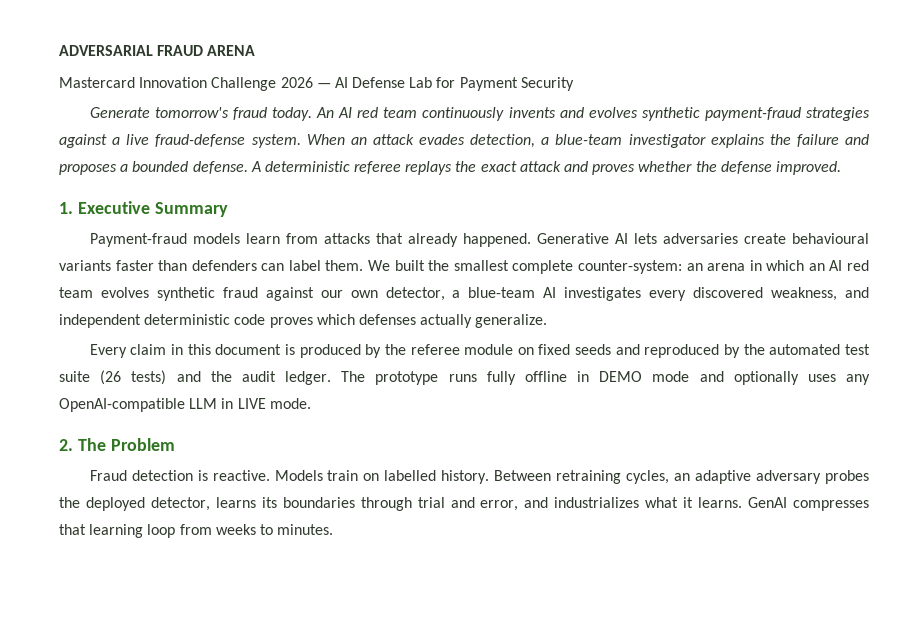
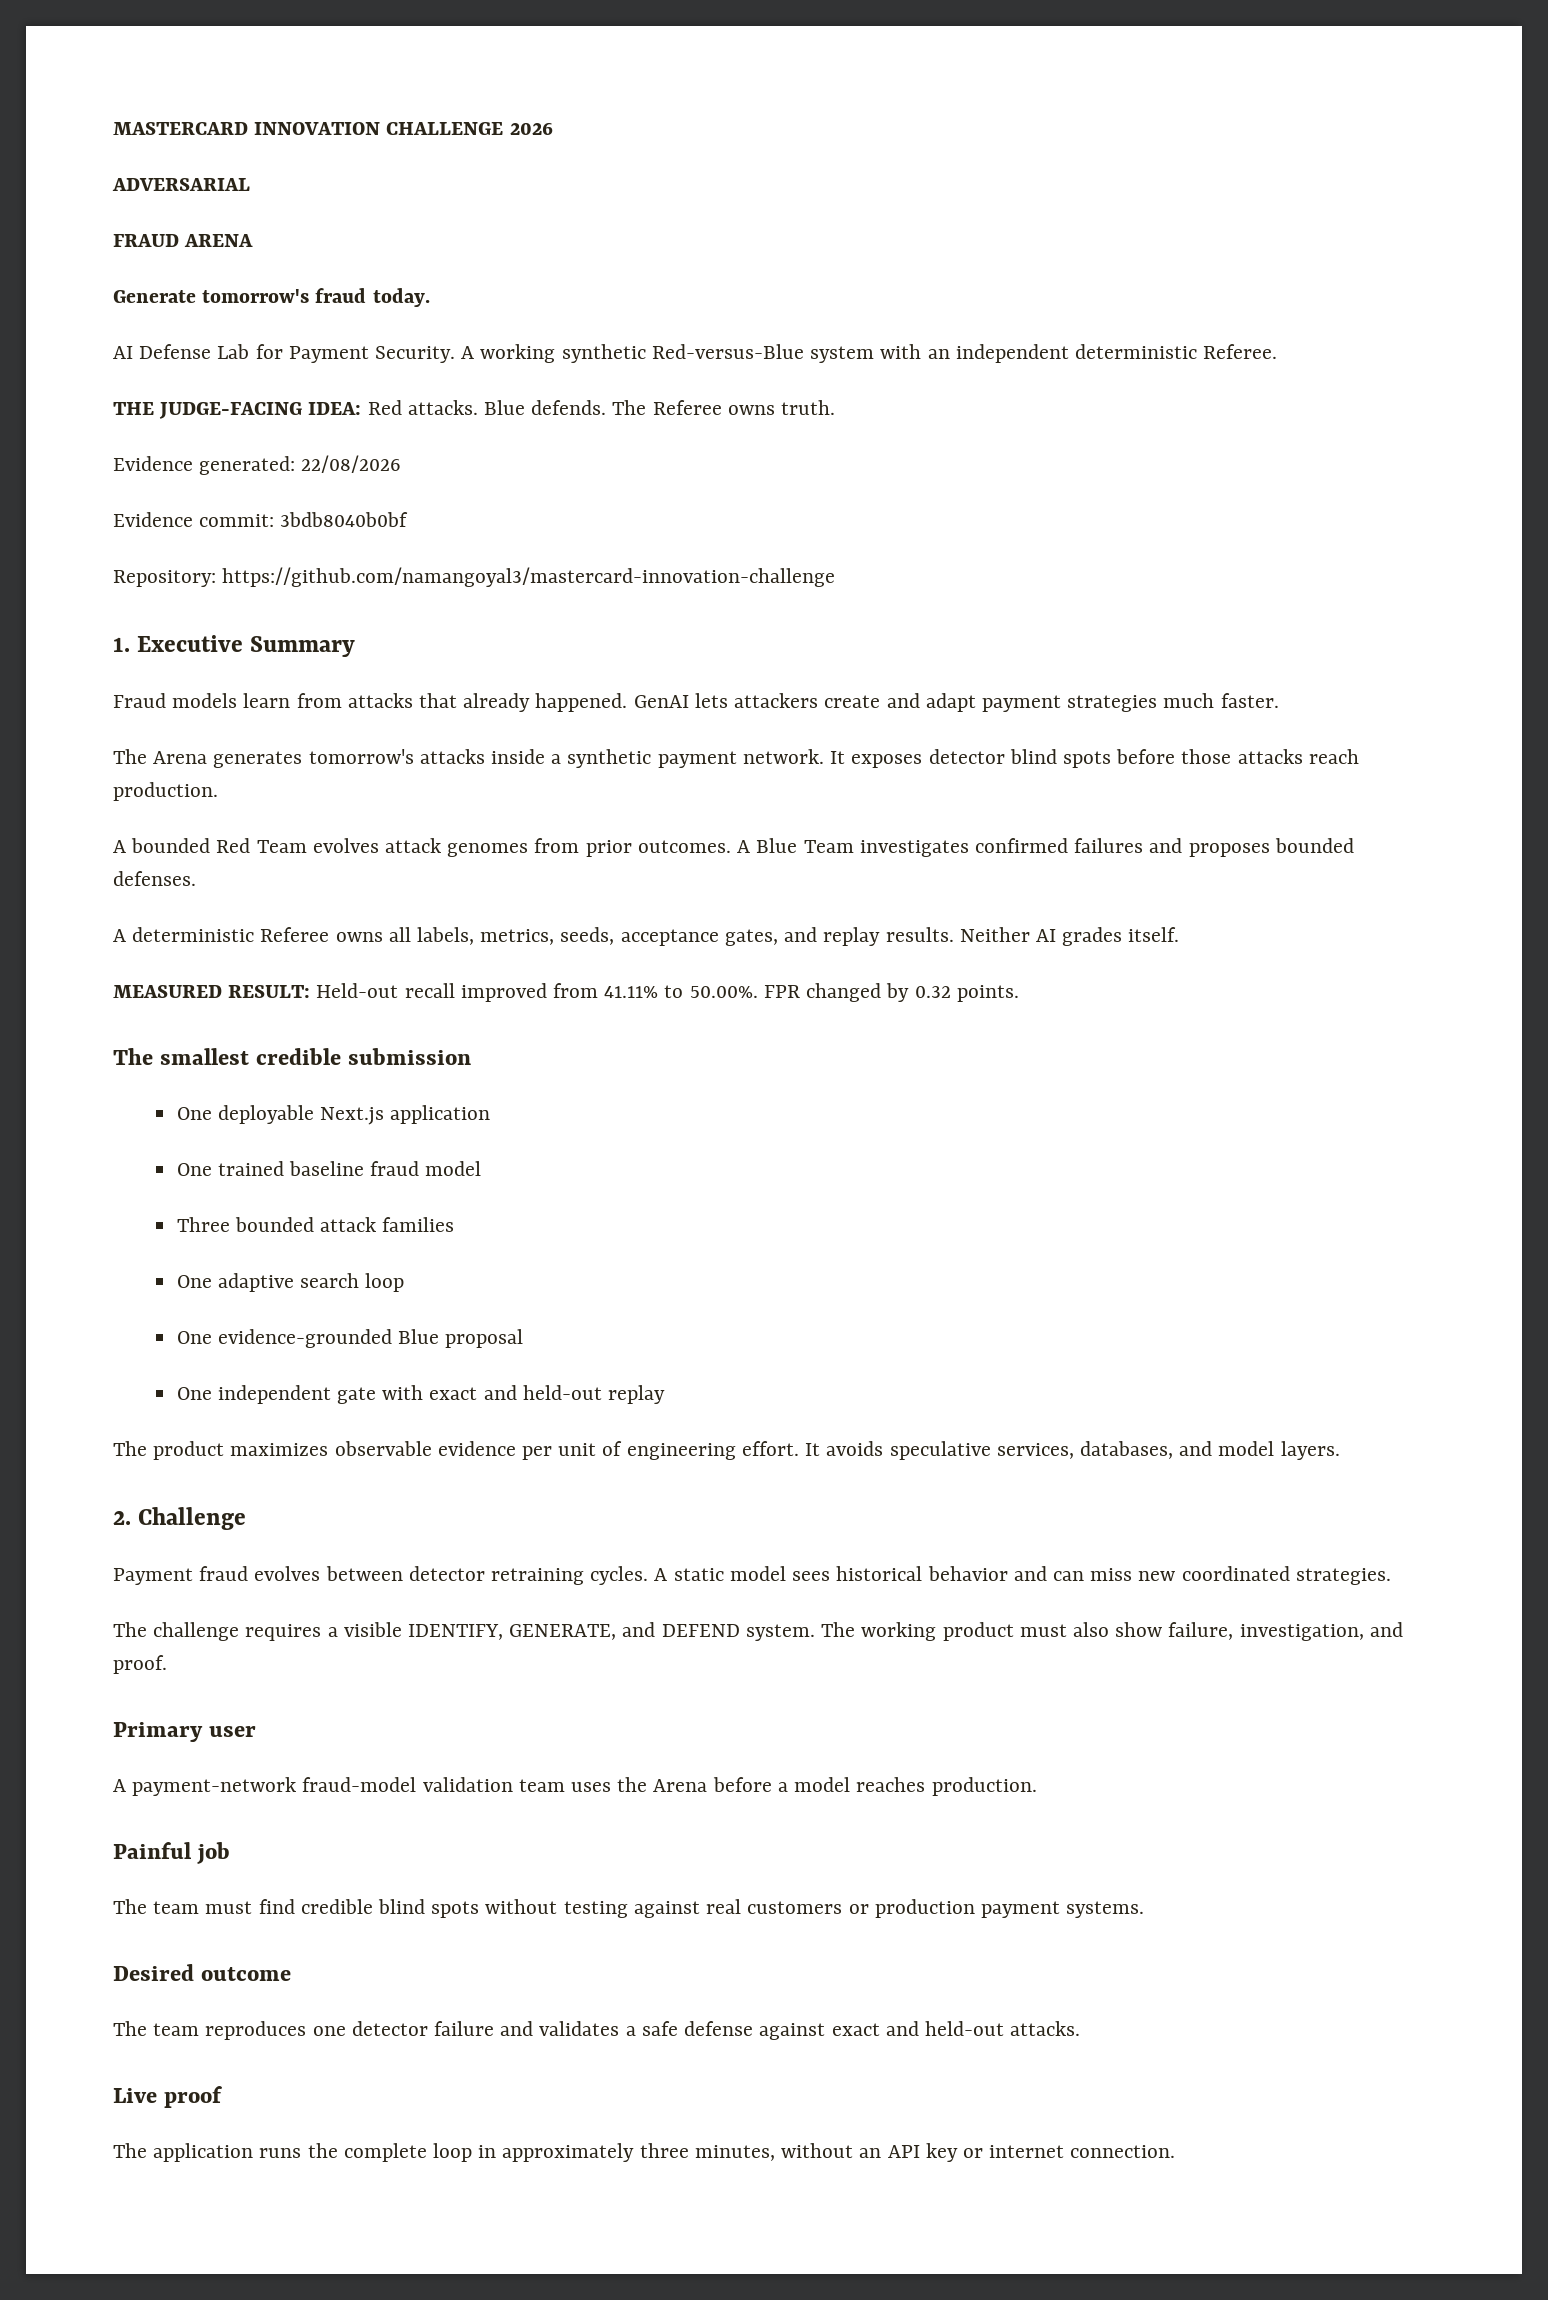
(59, 50) none -> [113,122,553,135] MASTERCARD INNOVATION CHALLENGE 2026 //
(153, 50) none -> (250, 184) //
[59,77,331,91] Mastercard Innovation Challenge 2026 — -> [113,288,430,307] Generate tomorrow's fraud today. //
[520,77,574,91] [89,107,870,121] [59,134,869,148] [59,161,841,175] Security // Generate tomorrow's fraud today. An AI red team continuously invents and evolves synthetic payment-fraud strategies against a live fraud-defense system. When an attack evades detection, a blue-team investigator explains the failure and proposes a bounded defense. A deterministic referee replays the exact attack and proves whether the defense improved. -> [375,344,1278,363] [113,400,836,419] [113,455,402,475] [113,512,409,527] [113,567,836,587] Security. A working synthetic Red-versus-Blue system with an independent deterministic Referee. // THE JUDGE-FACING IDEA: Red attacks. Blue defends. The Referee owns truth. // Evidence generated: 22/08/2026 // Evidence commit: 3bdb8040b0bf // Repository: https://github.com/namangoyal3/mastercard-innovation-challenge
[89,233,187,247] Payment-fraud -> [113,693,166,708] Fraud
[536,233,870,244] [59,260,869,274] [59,287,869,301] [59,314,548,328] [89,344,870,358] [59,370,870,385] [59,398,311,412] [59,438,175,451] [89,470,869,484] [59,497,869,511] [59,524,334,538] Generative AI lets adversaries create behavioural variants faster than defenders can label them. We built the smallest complete counter-system: an arena in which an AI red team evolves synthetic fraud against our own detector, a blue-team AI investigates every discovered weakness, and independent deterministic code proves which defenses actually generalize. // Every claim in this document is produced by the referee module on fixed seeds and reproduced by the automated test suite (26 tests) and the audit ledger. The prototype runs fully offline in DEMO mode and optionally uses any OpenAI-compatible LLM in LIVE mode. // 2. The Problem // Fraud detection is reactive. Models train on labelled history. Between retraining cycles, an adaptive adversary probes the deployed detector, learns its boundaries through trial and error, and industrializes what it learns. GenAI compresses that learning loop from weeks to minutes. -> [633,693,1279,712] [113,749,1359,768] [113,782,218,801] [113,838,1354,857] [113,871,196,886] [113,927,1180,946] [113,983,1019,1002] [113,1048,471,1065] [176,1105,491,1125] [176,1161,482,1176] [176,1217,455,1232] [176,1273,405,1292] [176,1329,524,1348] [176,1385,665,1404] [113,1441,1340,1460] [113,1507,247,1530] [113,1566,1391,1585] [113,1622,1403,1641] [113,1655,167,1674] [113,1722,256,1742] [113,1777,1037,1796] [113,1842,230,1864] [113,1899,1145,1918] [113,1964,291,1981] [113,2021,1081,2040] [113,2086,222,2108] [113,2143,1176,2162] GenAI lets attackers create and adapt payment strategies much faster. // The Arena generates tomorrow's attacks inside a synthetic payment network. It exposes detector blind spots before those attacks reach production. // A bounded Red Team evolves attack genomes from prior outcomes. A Blue Team investigates confirmed failures and proposes bounded defenses. // A deterministic Referee owns all labels, metrics, seeds, acceptance gates, and replay results. Neither AI grades itself. // MEASURED RESULT: Held-out recall improved from 41.11% to 50.00%. FPR changed by 0.32 points. // The smallest credible submission // One deployable Next.js application // One trained baseline fraud model // Three bounded attack families // One adaptive search loop // One evidence-grounded Blue proposal // One independent gate with exact and held-out replay // The product maximizes observable evidence per unit of engineering effort. It avoids speculative services, databases, and model layers. // 2. Challenge // Payment fraud evolves between detector retraining cycles. A static model sees historical behavior and can miss new coordinated strategies. // The challenge requires a visible IDENTIFY, GENERATE, and DEFEND system. The working product must also show failure, investigation, and proof. // Primary user // A payment-network fraud-model validation team uses the Arena before a model reaches production. // Painful job // The team must find credible blind spots without testing against real customers or production payment systems. // Desired outcome // The team reproduces one detector failure and validates a safe defense against exact and held-out attacks. // Live proof // The application runs the complete loop in approximately three minutes, without an API key or internet connection.

